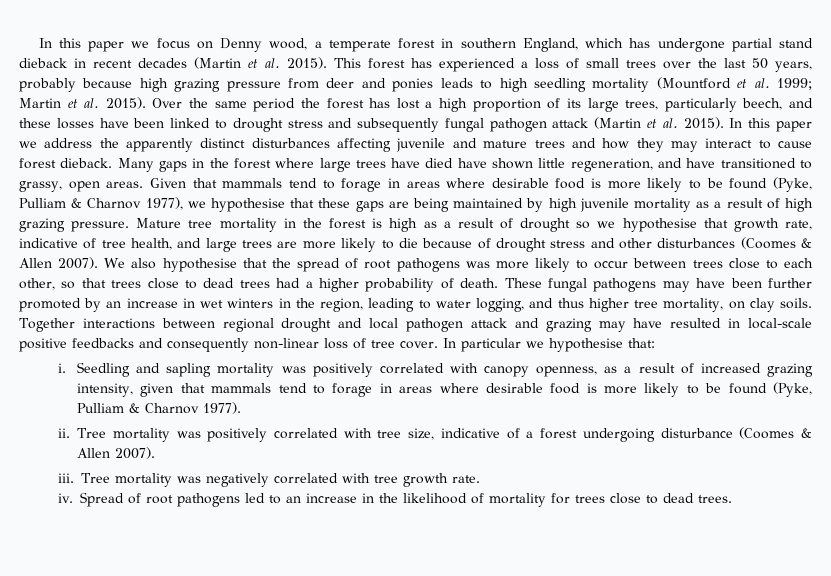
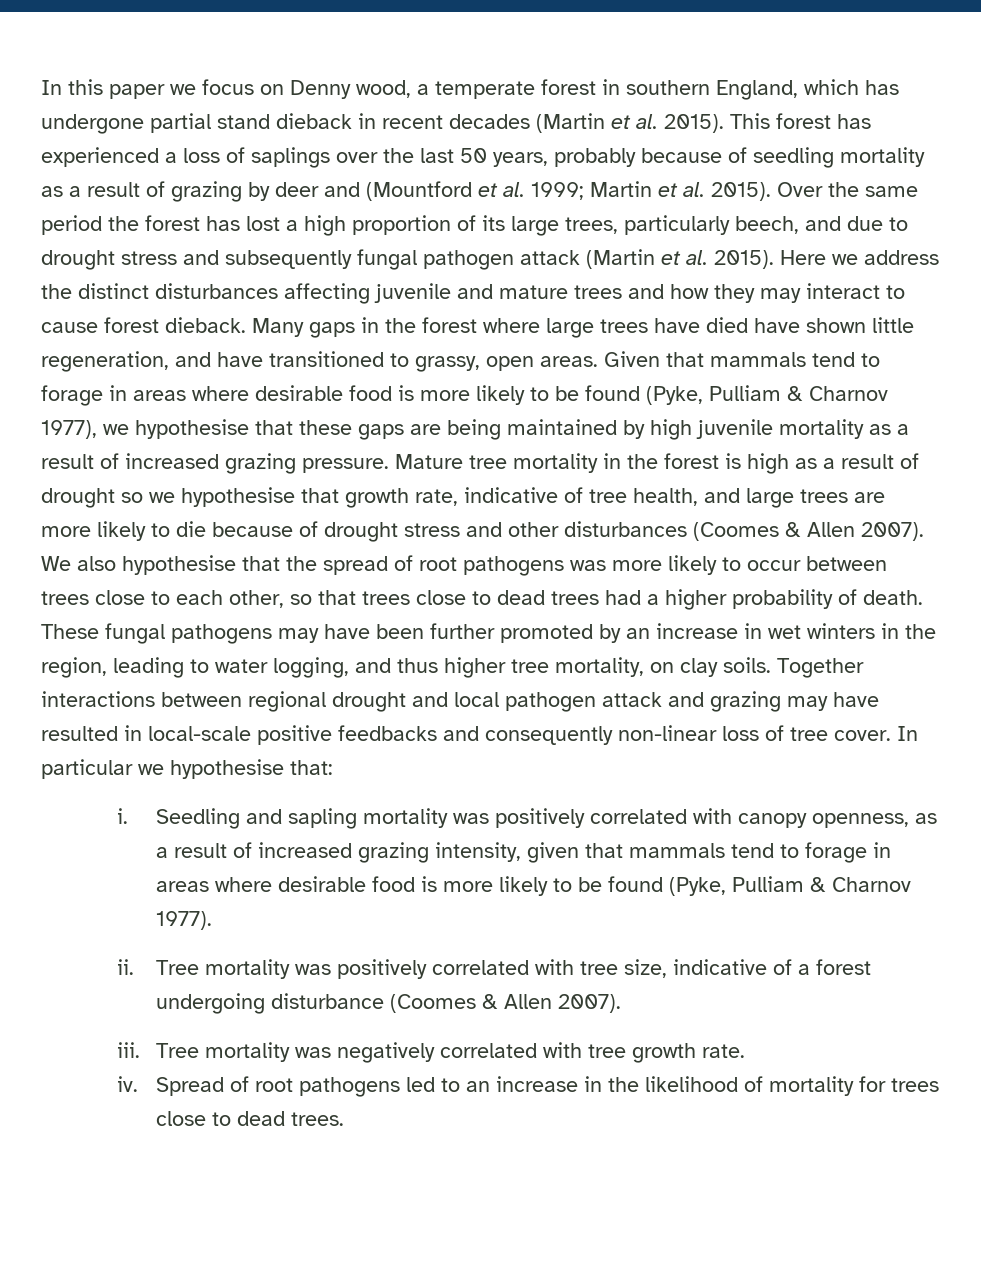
[586,58,656,68] small trees -> [251,147,330,168] saplings
[139,78,650,92] high grazing pressure from deer and ponies leads to high seedling mortality -> [728,147,925,168] [41,181,360,202] of seedling mortality as a result of grazing by deer and
[19,118,211,129] these losses have been linked -> [847,216,883,231] due
[729,118,812,132] In this paper -> [780,250,826,265] Here
[126,138,194,152] apparently -> (72, 291) none
[785,198,814,212] high -> [125,453,219,469] increased

